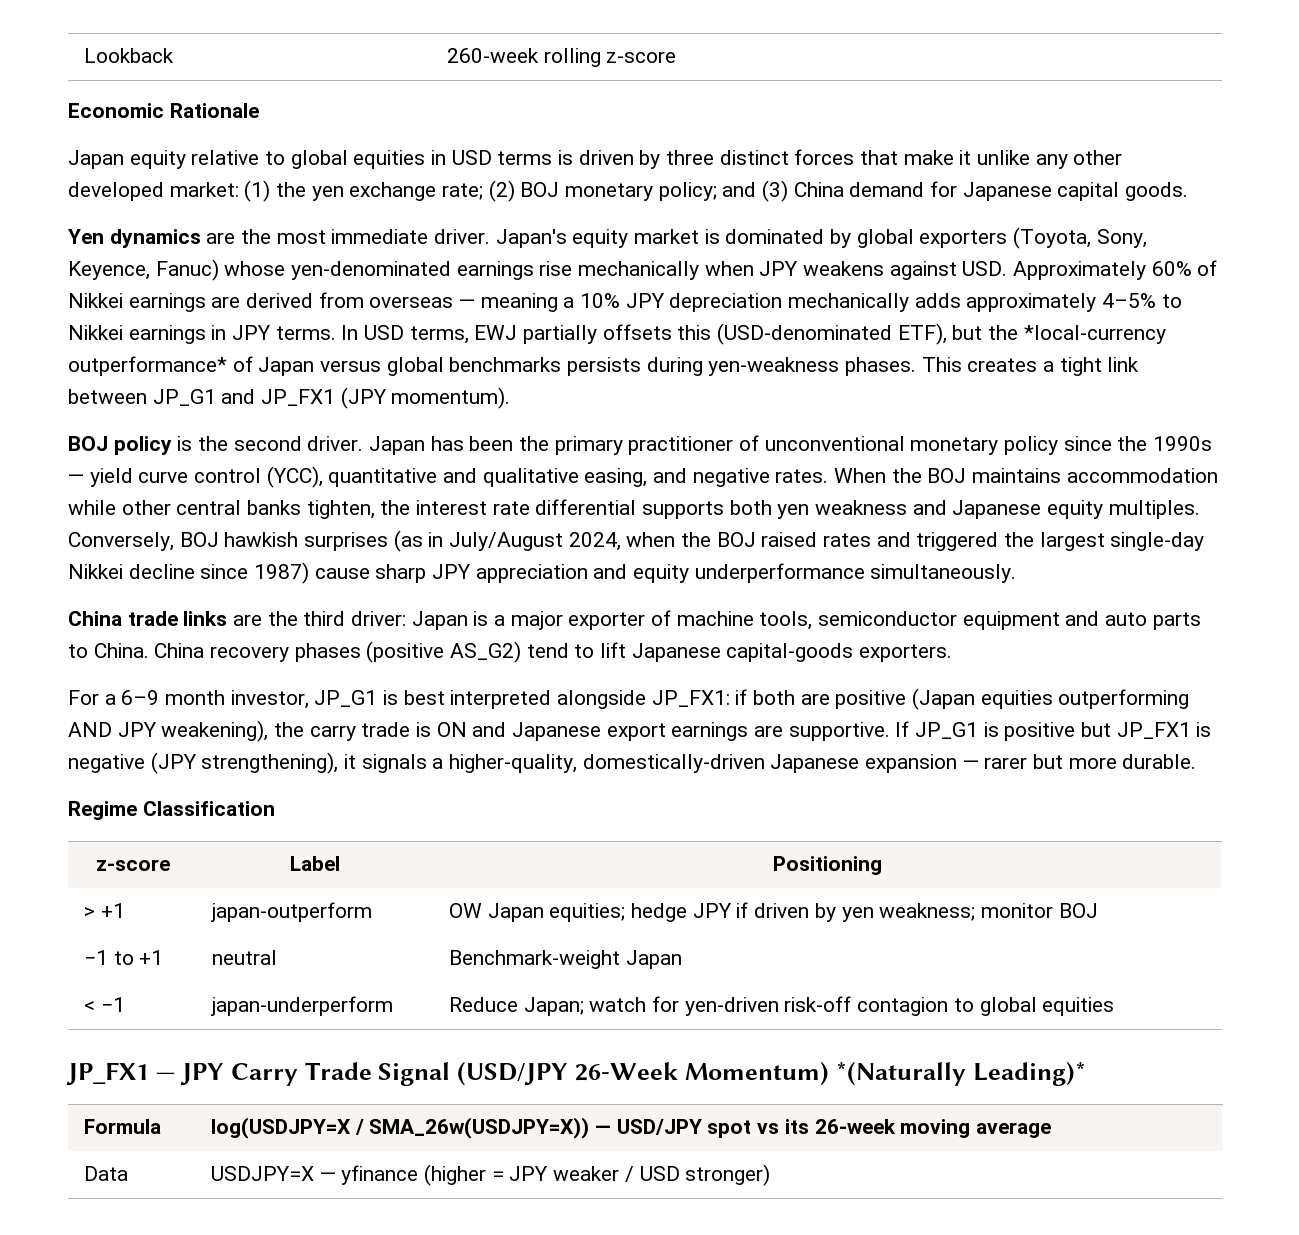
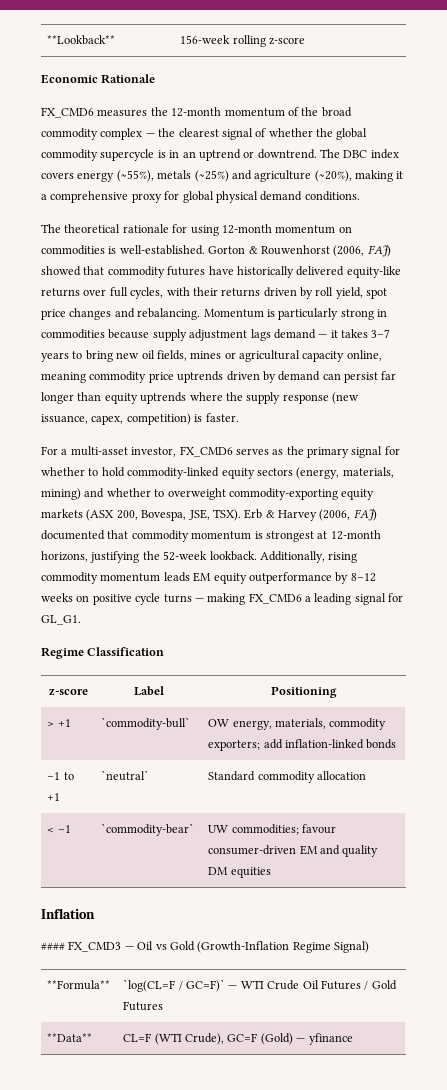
[84,48,175,63] [447,48,540,63] Lookback | 260-week -> [47,35,116,45] [180,35,231,44] **Lookback** | 156-week
[68,149,1123,169] [68,180,1189,202] [68,227,1147,249] [68,259,1218,281] [68,292,1182,312] [68,323,1166,345] [68,356,1140,376] [68,387,511,409] [68,435,1213,455] [68,466,1218,488] [68,499,1200,519] [68,530,1205,552] [68,562,1017,584] [68,610,1201,630] [68,641,953,663] [68,688,1190,710] [68,720,1212,742] [68,752,1197,774] Japan equity relative to global equities in USD terms is driven by three distinct forces that make it unlike any other developed market: (1) the yen exchange rate; (2) BOJ monetary policy; and (3) China demand for Japanese capital goods. // Yen dynamics are the most immediate driver. Japan's equity market is dominated by global exporters (Toyota, Sony, Keyence, Fanuc) whose yen-denominated earnings rise mechanically when JPY weakens against USD. Approximately 60% of Nikkei earnings are derived from overseas — meaning a 10% JPY depreciation mechanically adds approximately 4–5% to Nikkei earnings in JPY terms. In USD terms, EWJ partially offsets this (USD-denominated ETF), but the *local-currency outperformance* of Japan versus global benchmarks persists during yen-weakness phases. This creates a tight link between JP_G1 and JP_FX1 (JPY momentum). // BOJ policy is the second driver. Japan has been the primary practitioner of unconventional monetary policy since the 1990s — yield curve control (YCC), quantitative and qualitative easing, and negative rates. When the BOJ maintains accommodation while other central banks tighten, the interest rate differential supports both yen weakness and Japanese equity multiples. Conversely, BOJ hawkish surprises (as in July/August 2024, when the BOJ raised rates and triggered the largest single-day Nikkei decline since 1987) cause sharp JPY appreciation and equity underperformance simultaneously. // China trade links are the third driver: Japan is a major exporter of machine tools, semiconductor equipment and auto parts to China. China recovery phases (positive AS_G2) tend to lift Japanese capital-goods exporters. // For a 6–9 month investor, JP_G1 is best interpreted alongside JP_FX1: if both are positive (Japan equities outperforming AND JPY weakening), the carry trade is ON and Japanese export earnings are supportive. If JP_G1 is positive but JP_FX1 is negative (JPY strengthening), it signals a higher-quality, domestically-driven Japanese expansion — rarer but more durable. -> [41,107,352,118] [41,128,368,140] [41,149,399,161] [41,170,404,182] [41,191,360,203] [41,224,352,236] [41,245,391,257] [41,266,401,278] [41,287,388,299] [41,308,387,320] [41,329,391,341] [41,350,382,362] [41,371,397,383] [41,392,359,404] [41,413,239,425] [41,446,400,458] [41,467,394,479] [41,488,375,500] [41,509,377,521] [41,530,381,542] [41,551,358,563] [41,572,376,584] [41,593,404,605] [41,615,81,625] FX_CMD6 measures the 12-month momentum of the broad commodity complex — the clearest signal of whether the global commodity supercycle is in an uptrend or downtrend. The DBC index covers energy (~55%), metals (~25%) and agriculture (~20%), making it a comprehensive proxy for global physical demand conditions. // The theoretical rationale for using 12-month momentum on commodities is well-established. Gorton & Rouwenhorst (2006, FAJ) showed that commodity futures have historically delivered equity-like returns over full cycles, with their returns driven by roll yield, spot price changes and rebalancing. Momentum is particularly strong in commodities because supply adjustment lags demand — it takes 3–7 years to bring new oil fields, mines or agricultural capacity online, meaning commodity price uptrends driven by demand can persist far longer than equity uptrends where the supply response (new issuance, capex, competition) is faster. // For a multi-asset investor, FX_CMD6 serves as the primary signal for whether to hold commodity-linked equity sectors (energy, materials, mining) and whether to overweight commodity-exporting equity markets (ASX 200, Bovespa, JSE, TSX). Erb & Harvey (2006, FAJ) documented that commodity momentum is strongest at 12-month horizons, justifying the 52-week lookback. Additionally, rising commodity momentum leads EM equity outperformance by 8–12 weeks on positive cycle turns — making FX_CMD6 a leading signal for GL_G1.
[211,902,373,922] japan-outperform -> [101,717,191,730] `commodity-bull`
[487,902,1098,922] [84,950,164,965] [212,950,278,965] [449,950,682,969] [84,997,125,1012] [211,996,394,1016] [449,996,1115,1016] [66,1061,1086,1086] [84,1119,162,1134] [211,1117,1051,1139] [84,1166,129,1181] [211,1164,771,1186] Japan equities; hedge JPY if driven by yen weakness; monitor BOJ // −1 to +1 | neutral | Benchmark-weight Japan // < −1 | japan-underperform | Reduce Japan; watch for yen-driven risk-off contagion to global equities // JP_FX1 — JPY Carry Trade Signal (USD/JPY 26-Week Momentum) *(Naturally Leading)* // Formula | log(USDJPY=X / SMA_26w(USDJPY=X)) — USD/JPY spot vs its 26-week moving average // Data | USDJPY=X — yfinance (higher = JPY weaker / USD stronger) -> [232,718,387,730] [208,739,397,751] [47,772,74,780] [47,793,61,801] [101,770,150,781] [208,771,367,783] [47,825,71,833] [101,823,195,836] [208,824,337,835] [208,845,379,857] [208,867,271,878] [41,908,95,919] [41,941,369,953] [47,980,111,990] [123,979,397,992] [123,1001,164,1011] [47,1033,93,1042] [123,1033,353,1045] energy, materials, commodity exporters; add inflation-linked bonds // −1 to +1 | `neutral` | Standard commodity allocation // < −1 | `commodity-bear` | UW commodities; favour consumer-driven EM and quality DM equities // Inflation // #### FX_CMD3 — Oil vs Gold (Growth-Inflation Regime Signal) // **Formula** | `log(CL=F / GC=F)` — WTI Crude Oil Futures / Gold Futures // **Data** | CL=F (WTI Crude), GC=F (Gold) — yfinance

